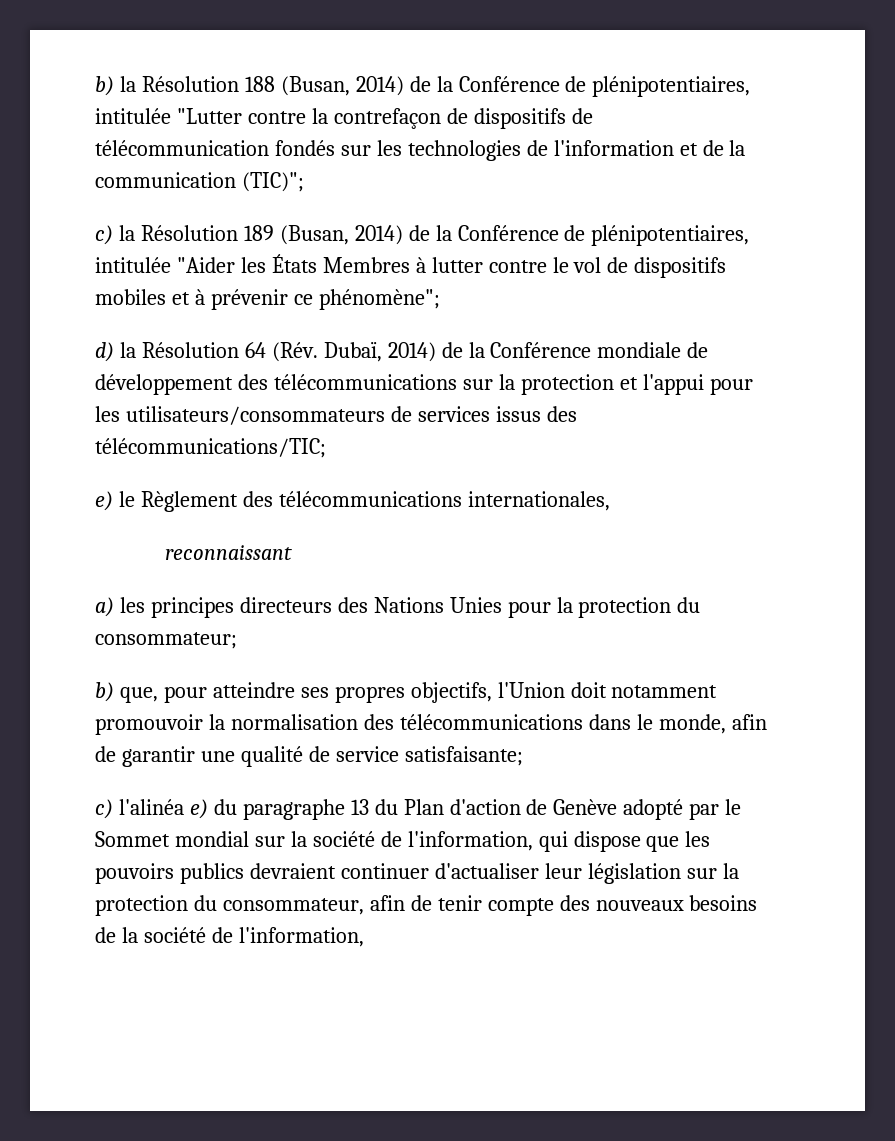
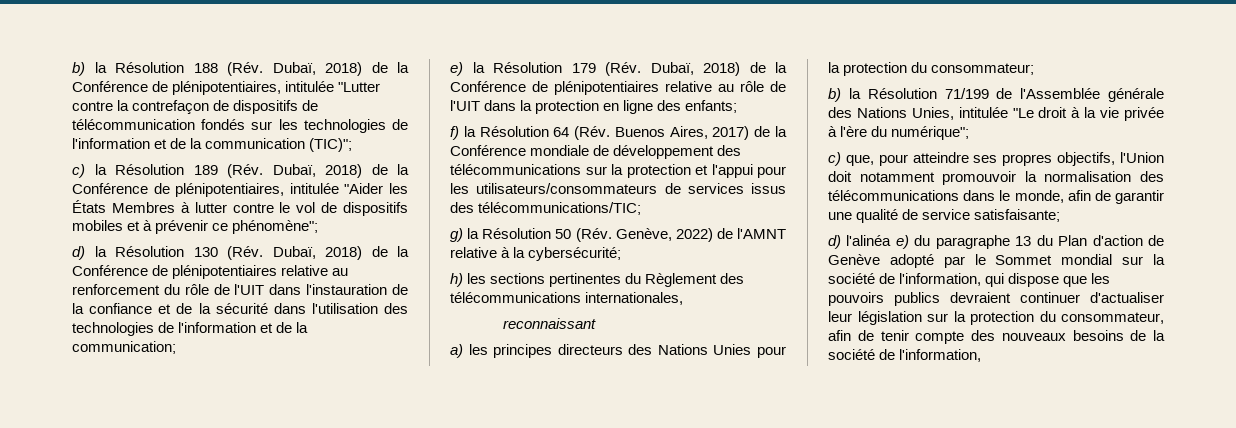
[280,76,404,96] (Busan, 2014) -> [227,62,362,76] (Rév. Dubaï, 2018)
[279,225,403,245] (Busan, 2014) -> [227,164,362,178] (Rév. Dubaï, 2018)
[244,342,436,362] 64 (Rév. Dubaï, 2014) -> [193,246,409,260] [72,265,349,279] [72,284,408,295] [72,303,408,314] [72,322,309,336] [72,341,176,354] [450,62,787,76] [450,81,786,95] [450,100,738,114] [450,126,750,140] 130 (Rév. Dubaï, 2018) de la Conférence de plénipotentiaires relative au renforcement du rôle de l'UIT dans l'instauration de la confiance et de la sécurité dans l'utilisation des technologies de l'information et de la communication; // e) la Résolution 179 (Rév. Dubaï, 2018) de la Conférence de plénipotentiaires relative au rôle de l'UIT dans la protection en ligne des enfants; // f) la Résolution 64 (Rév. Buenos Aires, 2017)
[95,491,135,511] e) le -> [450,228,786,242] [450,247,622,261] [450,273,642,287] g) la Résolution 50 (Rév. Genève, 2022) de l'AMNT relative à la cybersécurité; // h) les sections pertinentes du
(114, 692) none -> [848,88,1164,102] [828,107,1164,121] [828,126,970,140] [828,152,841,166] la Résolution 71/199 de l'Assemblée générale des Nations Unies, intitulée "Le droit à la vie privée à l'ère du numérique"; // c)
[95,799,113,819] c) -> [828,235,841,249] d)

